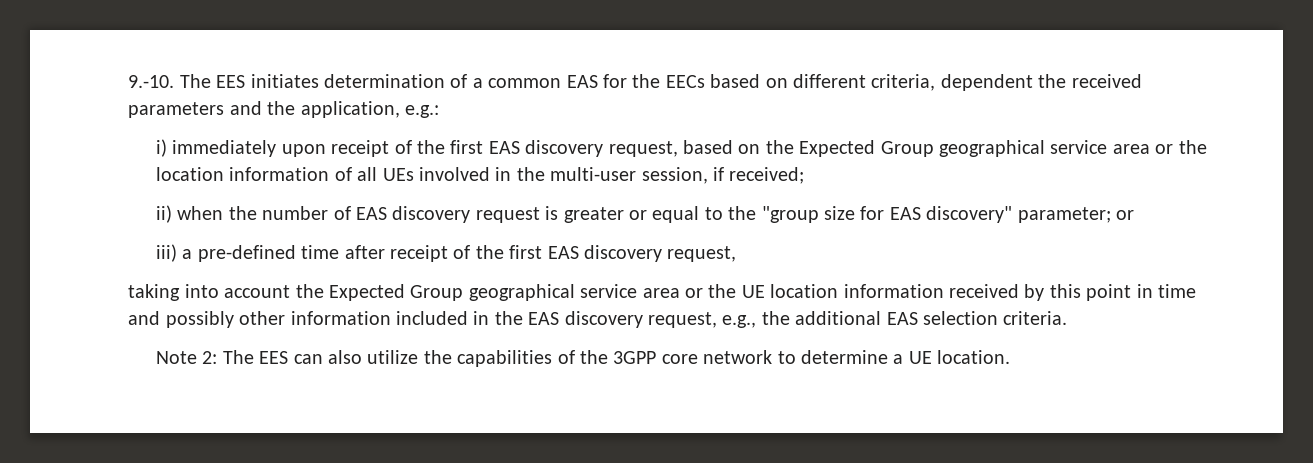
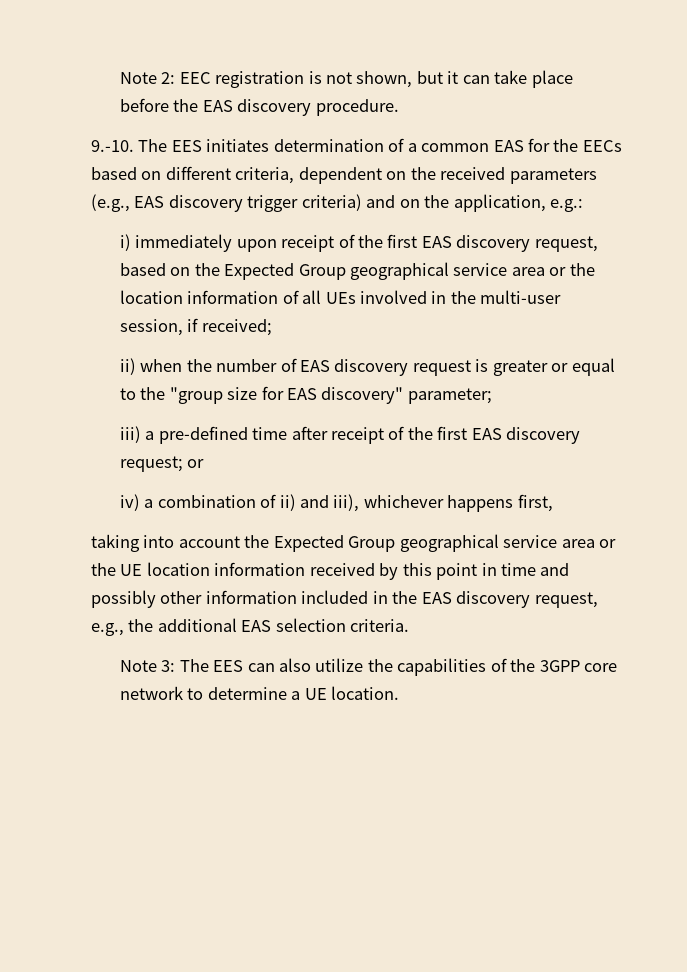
(128, 81) none -> [119,70,573,88] [119,98,399,116] Note 2: EEC registration is not shown, but it can take place before the EAS discovery procedure. //
(1033, 82) none -> [386,171,407,180] on
[229,101,262,115] and -> [90,194,420,212] (e.g., EAS discovery trigger criteria) and on
[1115,210,1134,220] or -> (492, 396) none
[667,246,737,262] request, -> [119,456,205,472] [119,494,553,512] request; or // iv) a combination of ii) and iii), whichever happens first,
[202,351,218,364] 2: -> [161,660,176,672] 3:

